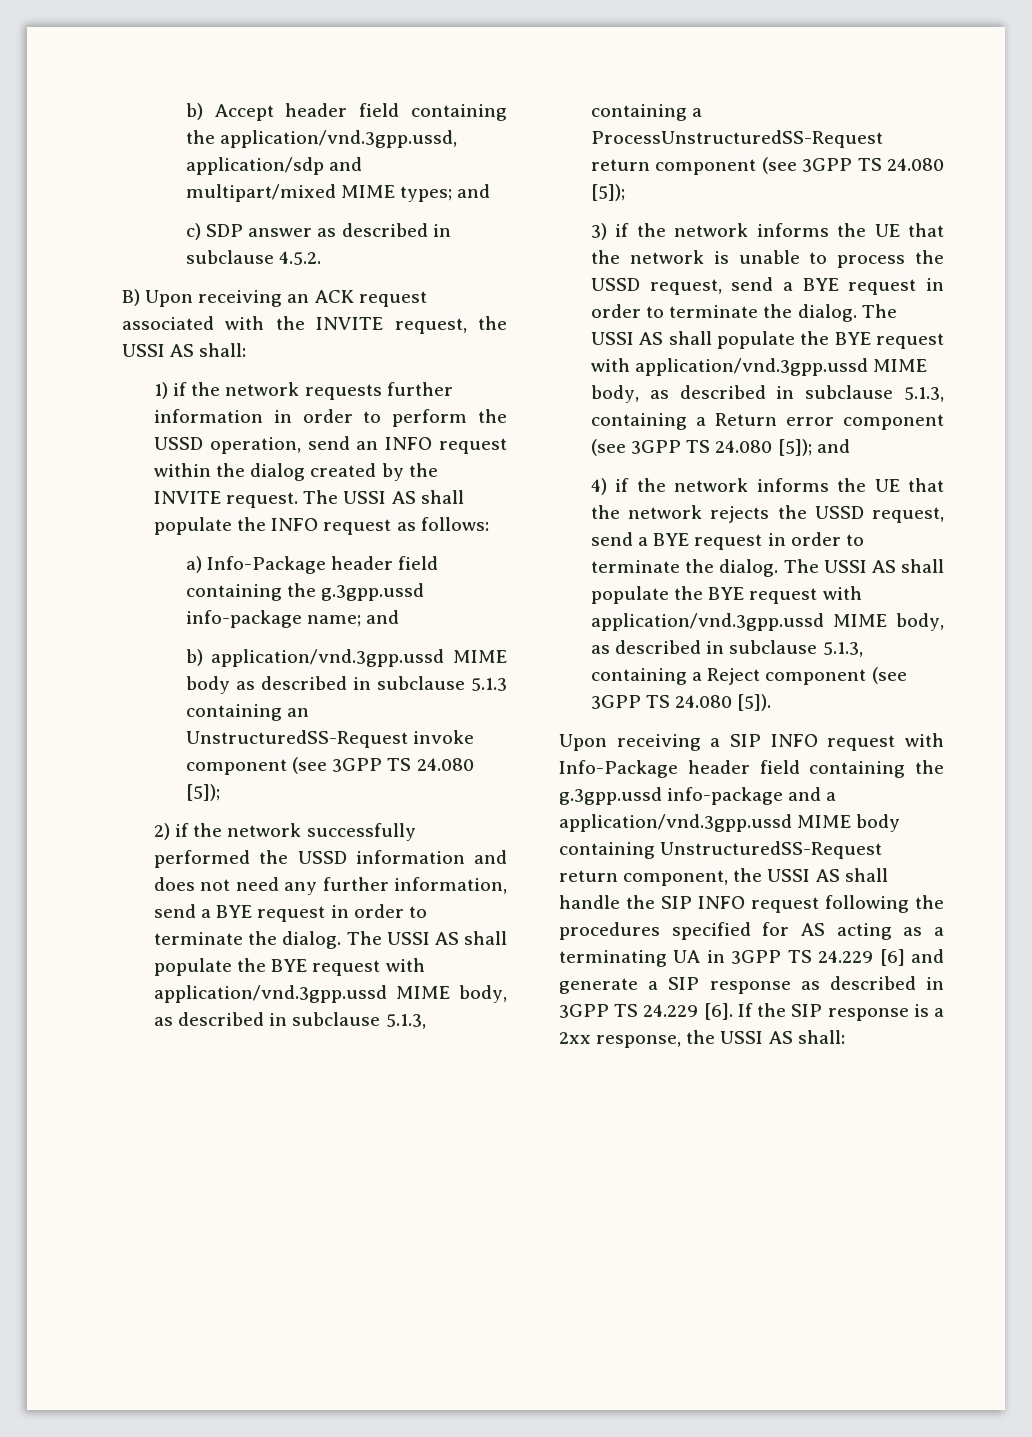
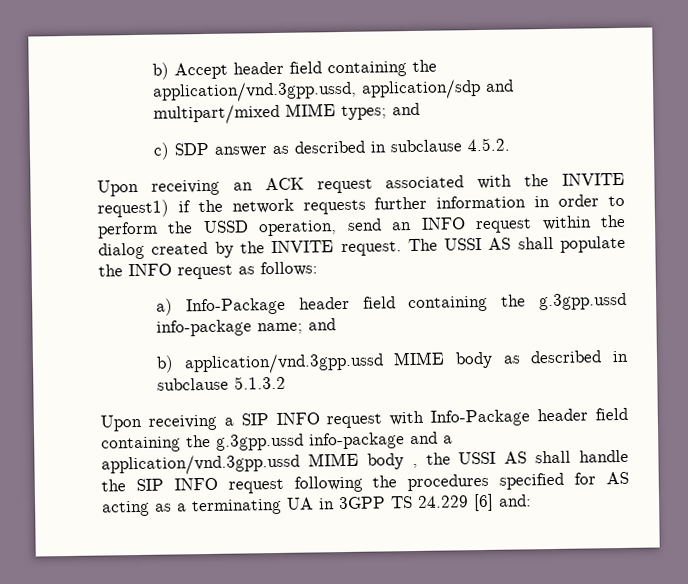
[122,289,140,306] B) -> (511, 144) none
[394,316,507,334] [122,343,247,357] [153,382,168,399] request, the USSI AS shall: // 1) -> [97,199,169,218] request1)
[471,678,508,691] [185,704,310,721] [185,730,475,748] [185,757,474,775] [185,784,220,801] [153,823,416,841] [153,850,508,868] [153,877,507,895] [153,904,427,922] [153,931,508,949] [153,958,425,976] [153,985,507,1003] [153,1012,426,1029] [590,104,703,121] [590,130,883,148] [590,157,944,175] [590,184,625,201] [590,223,944,240] [590,250,945,268] [590,277,944,295] [590,304,897,322] [590,331,945,349] [590,358,928,376] [590,385,944,403] [590,413,944,430] [590,439,850,456] [590,478,944,495] [590,505,944,523] [590,532,864,550] [590,559,944,577] [590,586,862,604] [590,613,944,631] [590,640,863,657] [590,667,907,685] [590,694,772,711] 5.1.3 containing an UnstructuredSS-Request invoke component (see 3GPP TS 24.080 [5]); // 2) if the network successfully performed the USSD information and does not need any further information, send a BYE request in order to terminate the dialog. The USSI AS shall populate the BYE request with application/vnd.3gpp.ussd MIME body, as described in subclause 5.1.3, containing a ProcessUnstructuredSS-Request return component (see 3GPP TS 24.080 [5]); // 3) if the network informs the UE that the network is unable to process the USSD request, send a BYE request in order to terminate the dialog. The USSI AS shall populate the BYE request with application/vnd.3gpp.ussd MIME body, as described in subclause 5.1.3, containing a Return error component (see 3GPP TS 24.080 [5]); and // 4) if the network informs the UE that the network rejects the USSD request, send a BYE request in order to terminate the dialog. The USSI AS shall populate the BYE request with application/vnd.3gpp.ussd MIME body, as described in subclause 5.1.3, containing a Reject component (see 3GPP TS 24.080 [5]). -> [234,375,287,390] 5.1.3.2
[559,841,883,859] [559,870,729,886] containing UnstructuredSS-Request return component, -> [411,463,418,469] ,
[911,949,944,963] [559,976,944,994] [559,1003,944,1021] [559,1030,845,1048] and generate a SIP response as described in 3GPP TS 24.229 [6]. If the SIP response is a 2xx response, the USSI AS shall: -> [498,494,532,507] and:

